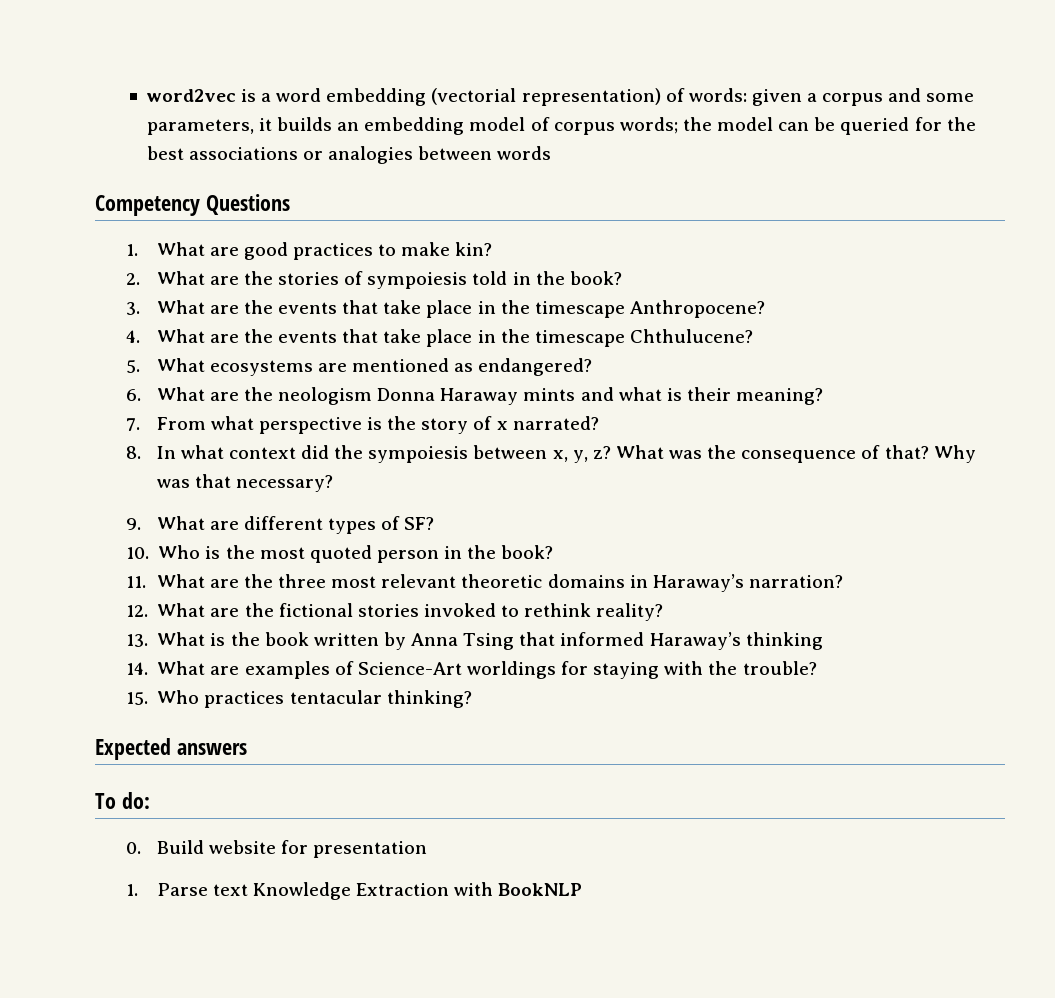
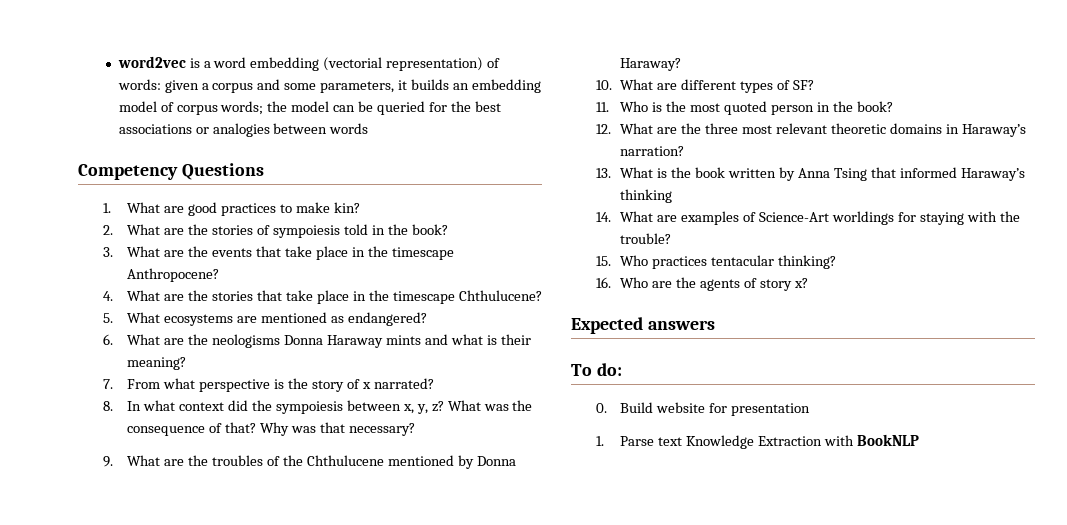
[278,331,338,343] events -> [212,291,254,301] stories
[278,387,373,405] neologism -> [212,334,281,348] neologisms
(239, 525) none -> [188,455,516,469] [620,58,682,71] [595,79,678,90] the troubles of the Chthulucene mentioned by Donna Haraway? // 10. What are
[125,547,149,559] 10. -> [595,102,609,112] 11.
[125,576,146,588] 11. -> [595,124,611,134] 12.
[125,603,664,621] // 12. What are the fictional stories invoked to rethink reality? -> (685, 151) none
(472, 699) none -> [595,277,808,291] // 16. Who are the agents of story x?

